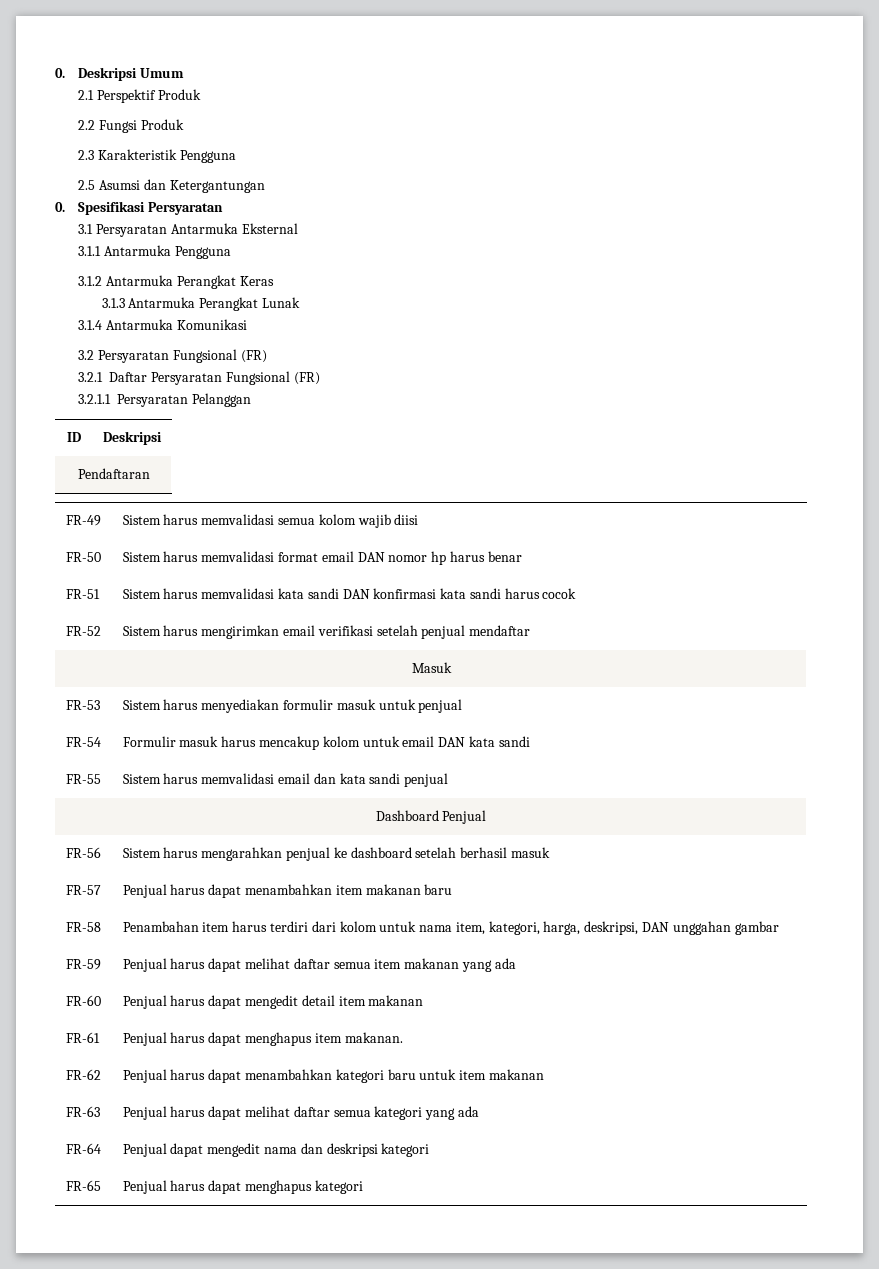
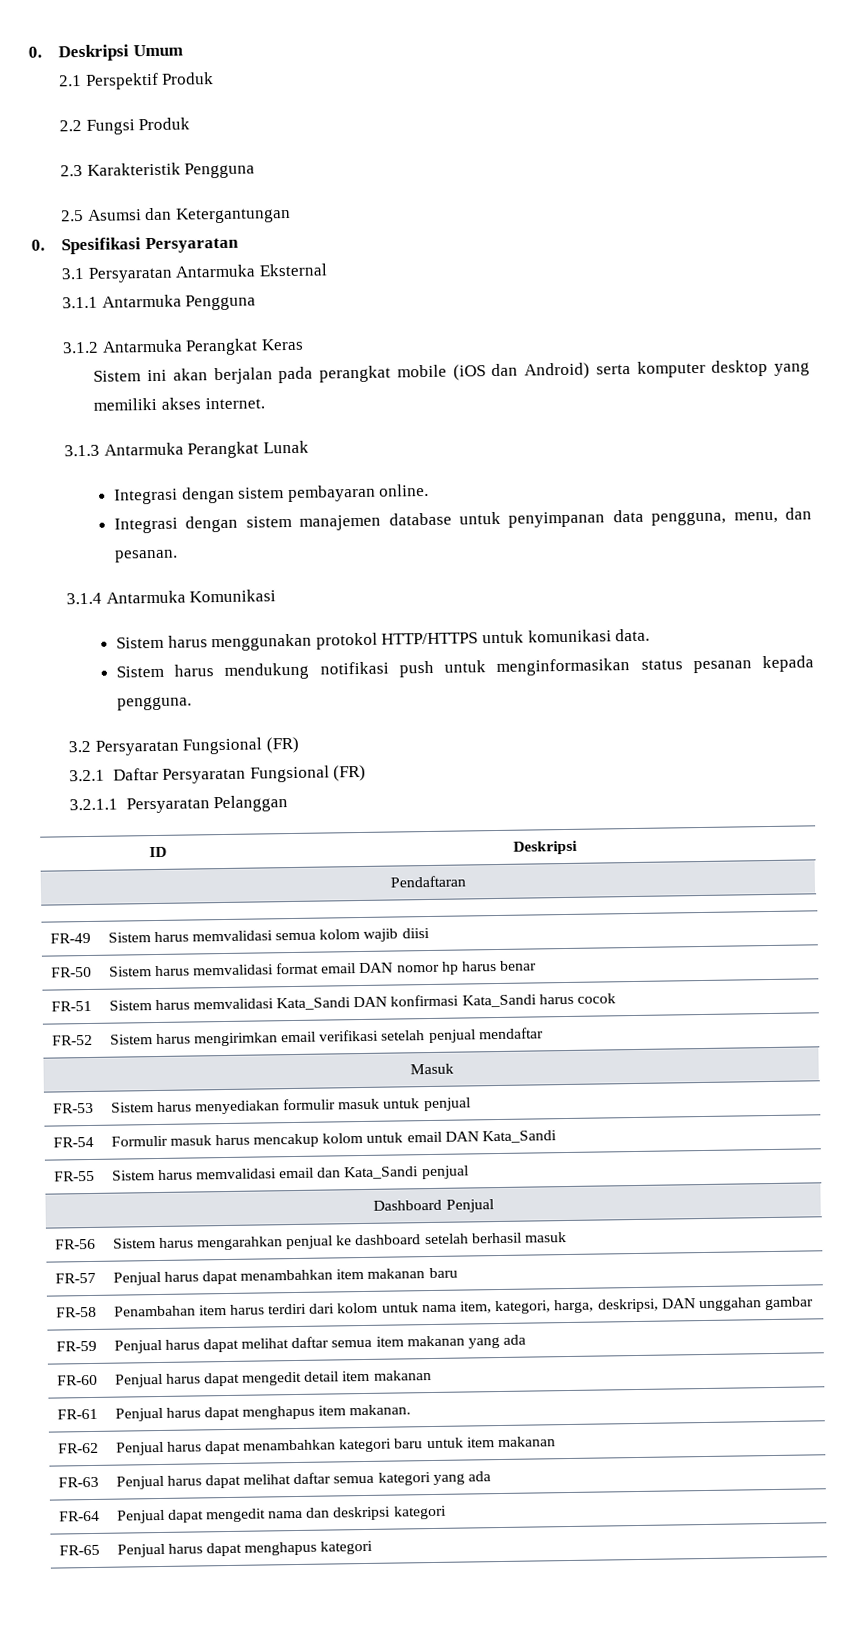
[101,297,300,311] [78,319,247,330] 3.1.3 Antarmuka Perangkat Lunak // 3.1.4 Antarmuka Komunikasi -> [93,359,811,385] [93,397,265,411] [64,440,309,459] [114,483,430,505] [114,507,813,534] [114,549,179,563] [66,589,277,605] [116,628,651,652] [116,655,814,680] [117,696,193,711] Sistem ini akan berjalan pada perangkat mobile (iOS dan Android) serta komputer desktop yang memiliki akses internet. // 3.1.3 Antarmuka Perangkat Lunak // Integrasi dengan sistem pembayaran online. // Integrasi dengan sistem manajemen database untuk penyimpanan data pengguna, menu, dan pesanan. // 3.1.4 Antarmuka Komunikasi // Sistem harus menggunakan protokol HTTP/HTTPS untuk komunikasi data. // Sistem harus mendukung notifikasi push untuk menginformasikan status pesanan kepada pengguna.
[277,588,501,599] kata sandi DAN konfirmasi kata sandi -> [276,994,537,1011] Kata_Sandi DAN konfirmasi Kata_Sandi
[468,736,530,747] kata sandi -> [481,1130,557,1144] Kata_Sandi
[339,773,401,784] kata sandi -> [344,1166,420,1180] Kata_Sandi

